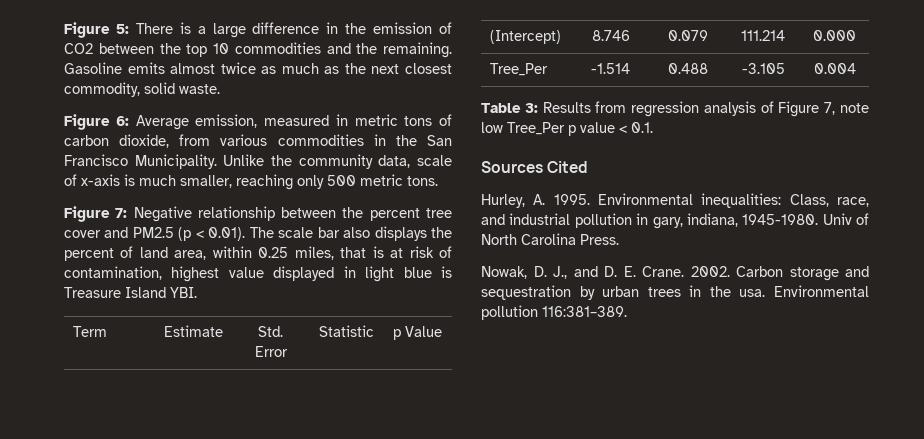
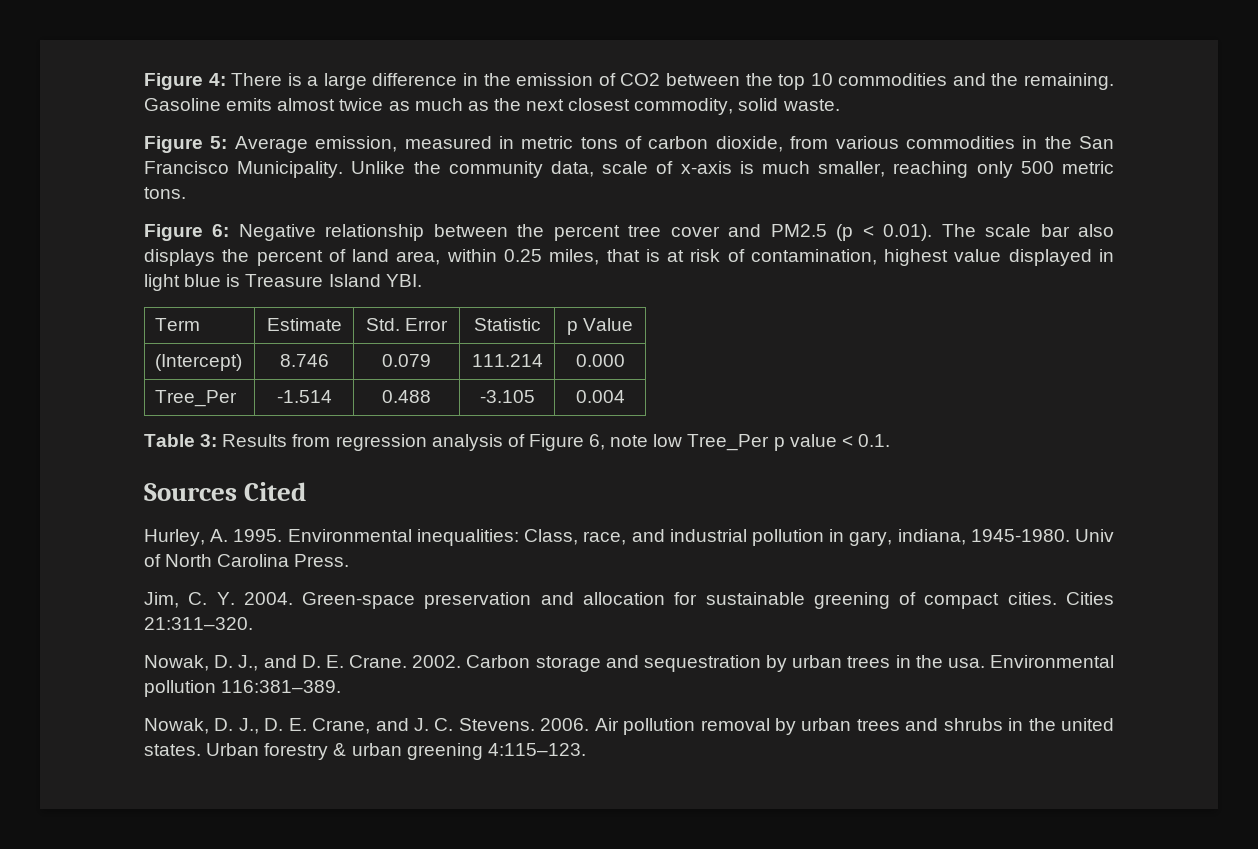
[64,22,129,38] Figure 5: -> [144,73,226,90] Figure 4:
[115,116,129,126] 6: -> [210,136,228,149] 5:
[115,208,128,218] 7: -> [212,224,230,237] 6:
[824,102,836,115] 7, -> [589,434,606,450] 6,
(619, 239) none -> [144,592,1115,609] [144,617,253,630] // Jim, C. Y. 2004. Green-space preservation and allocation for sustainable greening of compact cities. Cities 21:311–320.
(627, 311) none -> [144,718,1115,735] [144,743,586,760] // Nowak, D. J., D. E. Crane, and J. C. Stevens. 2006. Air pollution removal by urban trees and shrubs in the united states. Urban forestry & urban greening 4:115–123.

